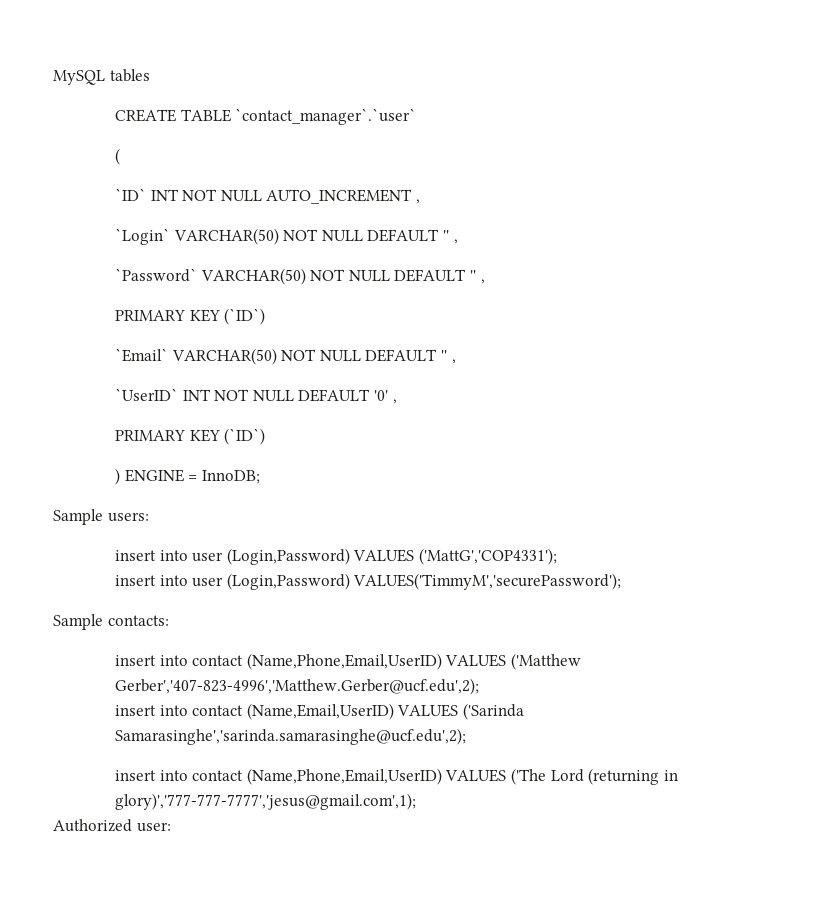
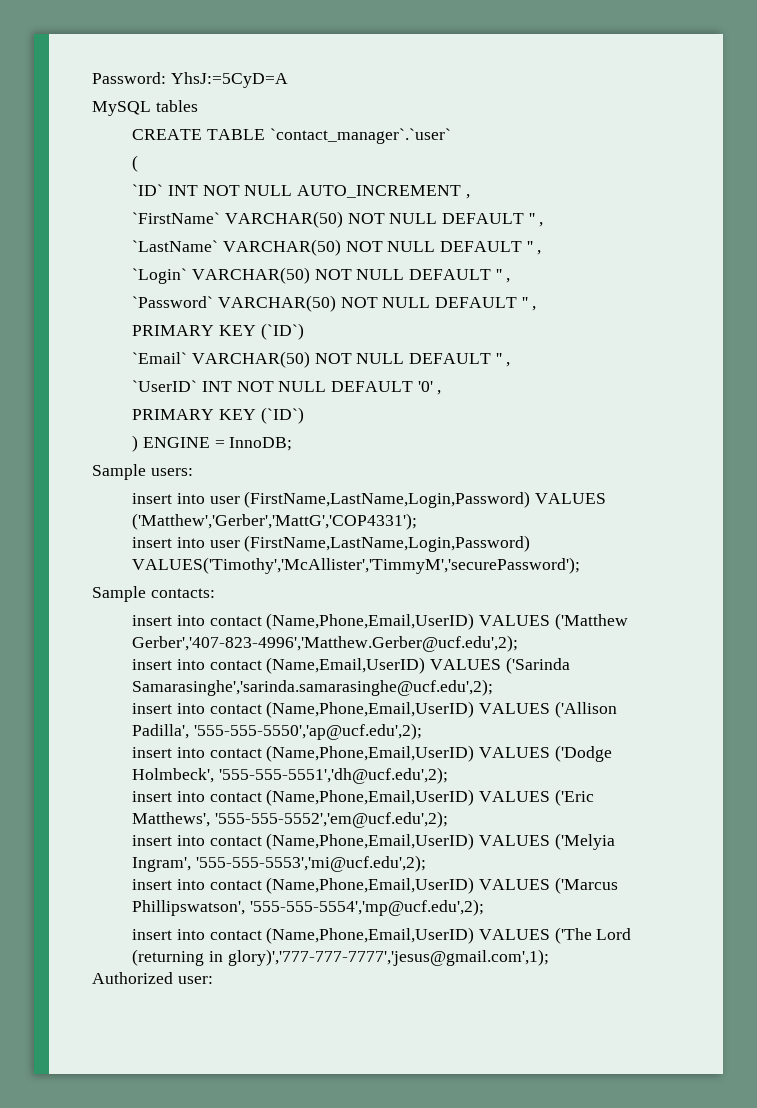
(53, 77) none -> [92,72,288,88] Password: YhsJ:=5CyD=A //
(420, 201) none -> [132,211,544,228] [132,239,542,256] // `FirstName` VARCHAR(50) NOT NULL DEFAULT '' , // `LastName` VARCHAR(50) NOT NULL DEFAULT '' ,
[226,548,557,565] [115,573,622,590] (Login,Password) VALUES ('MattG','COP4331'); // insert into user (Login,Password) VALUES('TimmyM','securePassword'); -> [244,491,606,508] [132,513,418,530] [132,535,531,552] [132,557,581,574] (FirstName,LastName,Login,Password) VALUES ('Matthew','Gerber','MattG','COP4331'); // insert into user (FirstName,LastName,Login,Password) VALUES('Timothy','McAllister','TimmyM','securePassword');
(467, 736) none -> [132,701,617,718] [132,723,422,740] [132,745,612,762] [132,767,448,784] [132,789,594,806] [132,811,448,828] [132,833,615,850] [132,855,426,872] [132,877,618,894] [132,899,484,916] // insert into contact (Name,Phone,Email,UserID) VALUES ('Allison Padilla', '555-555-5550','ap@ucf.edu',2); // insert into contact (Name,Phone,Email,UserID) VALUES ('Dodge Holmbeck', '555-555-5551','dh@ucf.edu',2); // insert into contact (Name,Phone,Email,UserID) VALUES ('Eric Matthews', '555-555-5552','em@ucf.edu',2); // insert into contact (Name,Phone,Email,UserID) VALUES ('Melyia Ingram', '555-555-5553','mi@ucf.edu',2); // insert into contact (Name,Phone,Email,UserID) VALUES ('Marcus Phillipswatson', '555-555-5554','mp@ucf.edu',2);

